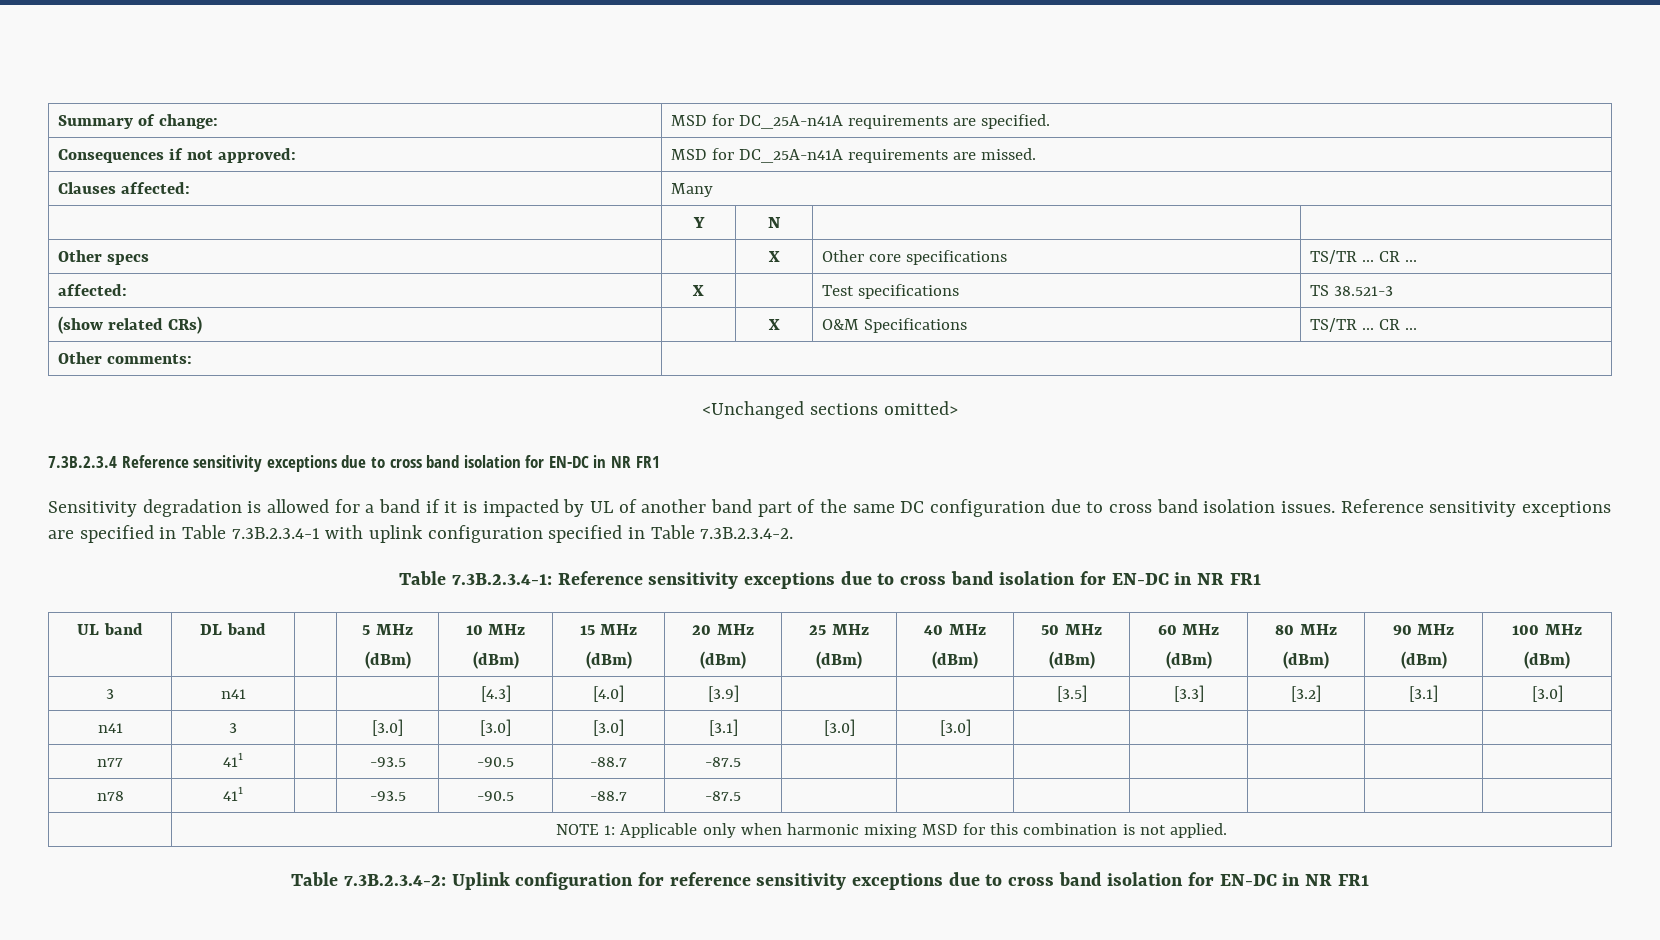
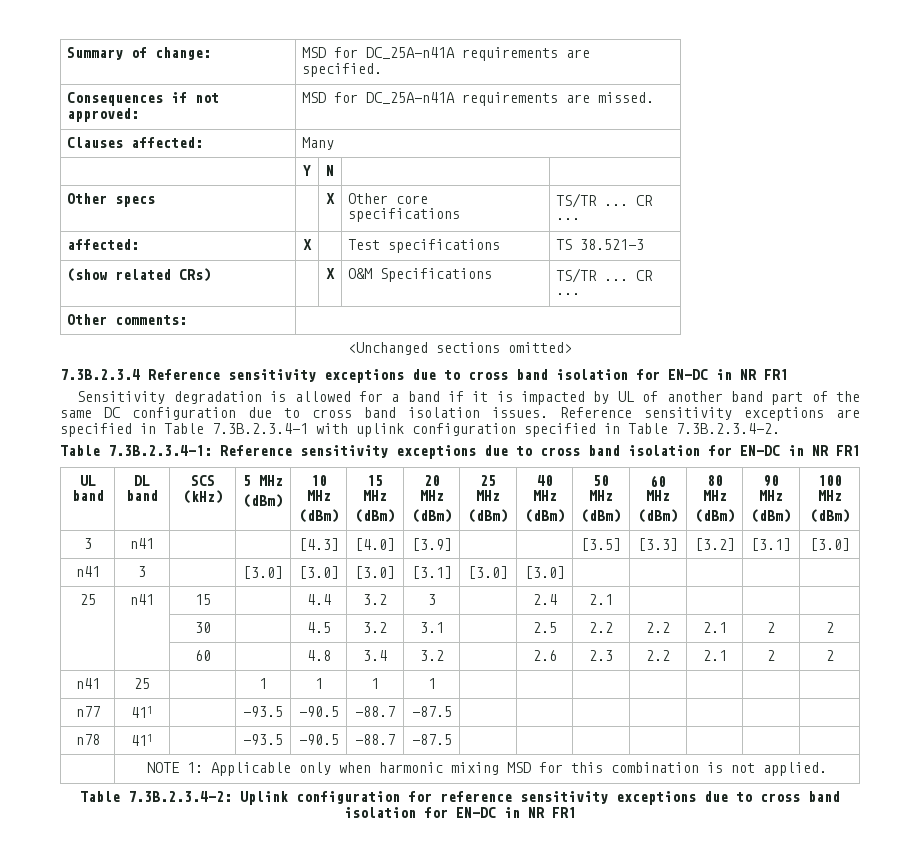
(266, 629) none -> [190,475,215,486] [182,490,223,504] SCS (kHz)
(971, 727) none -> [79,594,96,605] [130,594,154,605] [194,594,211,605] [306,594,331,605] [363,594,387,605] [427,594,436,605] [532,594,557,605] [589,594,613,605] [194,622,211,633] [306,622,331,633] [363,622,387,633] [419,622,444,633] [532,622,557,633] [589,622,613,633] [646,622,670,633] [702,622,727,633] [767,622,775,633] [825,622,834,633] [194,650,211,661] [306,650,331,661] [363,650,387,661] [419,650,444,661] [532,650,557,661] [589,650,613,661] [646,650,670,661] [702,650,727,661] [767,650,775,661] [825,650,834,661] [75,678,100,689] [134,678,150,689] [259,678,267,689] [314,678,323,689] [371,678,379,689] [427,678,436,689] // 25 | n41 | 15 | | 4.4 | 3.2 | 3 | | 2.4 | 2.1 | | | | // | | 30 | | 4.5 | 3.2 | 3.1 | | 2.5 | 2.2 | 2.2 | 2.1 | 2 | 2 // | | 60 | | 4.8 | 3.4 | 3.2 | | 2.6 | 2.3 | 2.2 | 2.1 | 2 | 2 // n41 | 25 | | 1 | 1 | 1 | 1 | | | | | | |

